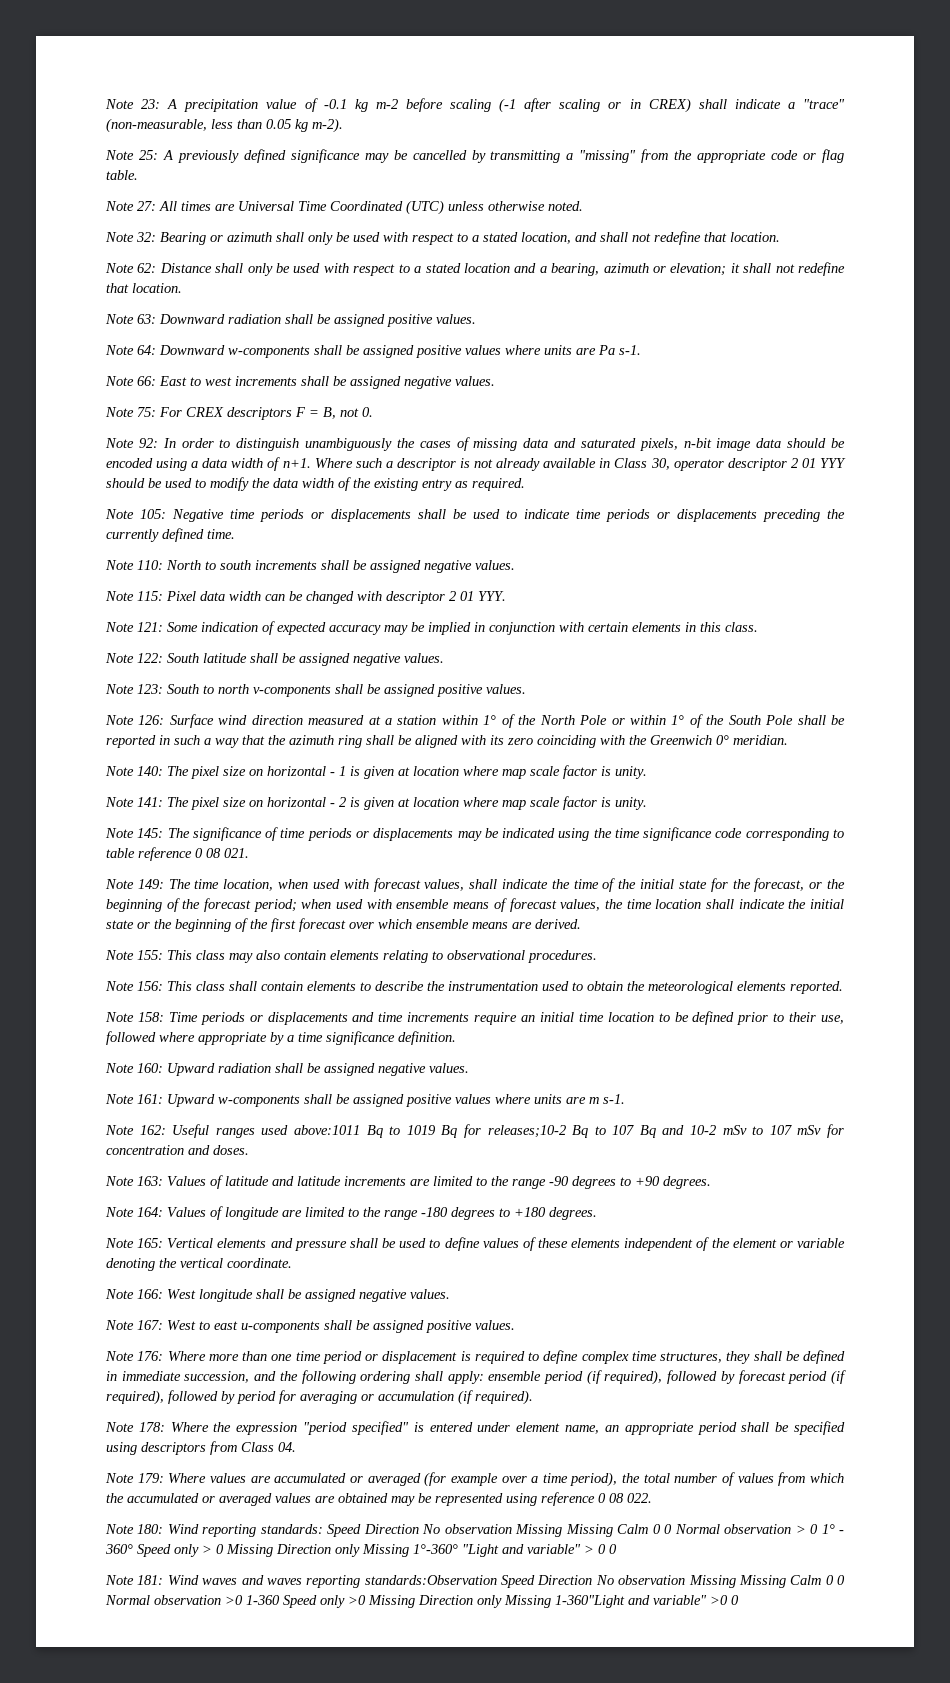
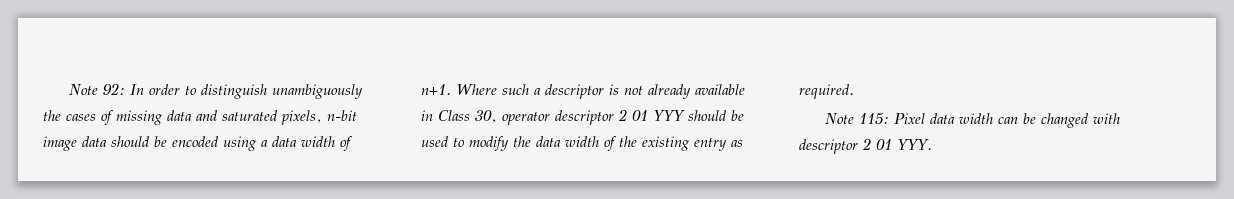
[105,98,846,113] [106,118,343,133] [105,149,845,163] [106,170,138,180] [105,200,583,215] [105,231,780,245] [105,262,845,276] [106,283,182,293] [105,314,476,327] [105,345,641,358] [105,376,495,389] [105,407,373,420] [105,438,134,448] Note 23: A precipitation value of -0.1 kg m-2 before scaling (-1 after scaling or in CREX) shall indicate a "trace" (non-measurable, less than 0.05 kg m-2). // Note 25: A previously defined significance may be cancelled by transmitting a "missing" from the appropriate code or flag table. // Note 27: All times are Universal Time Coordinated (UTC) unless otherwise noted. // Note 32: Bearing or azimuth shall only be used with respect to a stated location, and shall not redefine that location. // Note 62: Distance shall only be used with respect to a stated location and a bearing, azimuth or elevation; it shall not redefine that location. // Note 63: Downward radiation shall be assigned positive values. // Note 64: Downward w-components shall be assigned positive values where units are Pa s-1. // Note 66: East to west increments shall be assigned negative values. // Note 75: For CREX descriptors F = B, not 0. // Note -> [69,84,99,95] Note
[105,509,845,522] [106,528,235,542] [105,560,515,573] // Note 105: Negative time periods or displacements shall be used to indicate time periods or displacements preceding the currently defined time. // Note 110: North to south increments shall be assigned negative values. -> (854, 91) none
[105,621,758,635] [105,653,444,666] [105,684,526,697] [105,714,845,728] [106,735,788,748] [105,765,647,779] [105,796,647,810] [105,827,845,841] [106,847,249,861] [105,878,846,892] [106,898,845,912] [106,918,581,932] [105,950,597,963] [105,981,843,994] [105,1011,844,1025] [106,1031,456,1045] [105,1063,469,1076] [105,1094,625,1107] [105,1124,844,1138] [106,1145,249,1155] [105,1175,711,1189] [105,1206,597,1220] [105,1237,845,1251] [106,1258,292,1271] [105,1289,450,1302] [105,1320,515,1333] [105,1350,845,1364] [106,1370,847,1385] [106,1390,533,1405] [105,1421,846,1435] [106,1441,296,1455] [105,1472,844,1487] [106,1492,652,1506] [105,1524,845,1537] [105,1544,617,1557] [105,1575,845,1588] [105,1595,739,1608] // Note 121: Some indication of expected accuracy may be implied in conjunction with certain elements in this class. // Note 122: South latitude shall be assigned negative values. // Note 123: South to north v-components shall be assigned positive values. // Note 126: Surface wind direction measured at a station within 1° of the North Pole or within 1° of the South Pole shall be reported in such a way that the azimuth ring shall be aligned with its zero coinciding with the Greenwich 0° meridian. // Note 140: The pixel size on horizontal - 1 is given at location where map scale factor is unity. // Note 141: The pixel size on horizontal - 2 is given at location where map scale factor is unity. // Note 145: The significance of time periods or displacements may be indicated using the time significance code corresponding to table reference 0 08 021. // Note 149: The time location, when used with forecast values, shall indicate the time of the initial state for the forecast, or the beginning of the forecast period; when used with ensemble means of forecast values, the time location shall indicate the initial state or the beginning of the first forecast over which ensemble means are derived. // Note 155: This class may also contain elements relating to observational procedures. // Note 156: This class shall contain elements to describe the instrumentation used to obtain the meteorological elements reported. // Note 158: Time periods or displacements and time increments require an initial time location to be defined prior to their use, followed where appropriate by a time significance definition. // Note 160: Upward radiation shall be assigned negative values. // Note 161: Upward w-components shall be assigned positive values where units are m s-1. // Note 162: Useful ranges used above:1011 Bq to 1019 Bq for releases;10-2 Bq to 107 Bq and 10-2 mSv to 107 mSv for concentration and doses. // Note 163: Values of latitude and latitude increments are limited to the range -90 degrees to +90 degrees. // Note 164: Values of longitude are limited to the range -180 degrees to +180 degrees. // Note 165: Vertical elements and pressure shall be used to define values of these elements independent of the element or variable denoting the vertical coordinate. // Note 166: West longitude shall be assigned negative values. // Note 167: West to east u-components shall be assigned positive values. // Note 176: Where more than one time period or displacement is required to define complex time structures, they shall be defined in immediate succession, and the following ordering shall apply: ensemble period (if required), followed by forecast period (if required), followed by period for averaging or accumulation (if required). // Note 178: Where the expression "period specified" is entered under element name, an appropriate period shall be specified using descriptors from Class 04. // Note 179: Where values are accumulated or averaged (for example over a time period), the total number of values from which the accumulated or averaged values are obtained may be represented using reference 0 08 022. // Note 180: Wind reporting standards: Speed Direction No observation Missing Missing Calm 0 0 Normal observation > 0 1° - 360° Speed only > 0 Missing Direction only Missing 1°-360° "Light and variable" > 0 0 // Note 181: Wind waves and waves reporting standards:Observation Speed Direction No observation Missing Missing Calm 0 0 Normal observation >0 1-360 Speed only >0 Missing Direction only Missing 1-360"Light and variable" >0 0 -> (932, 144) none

